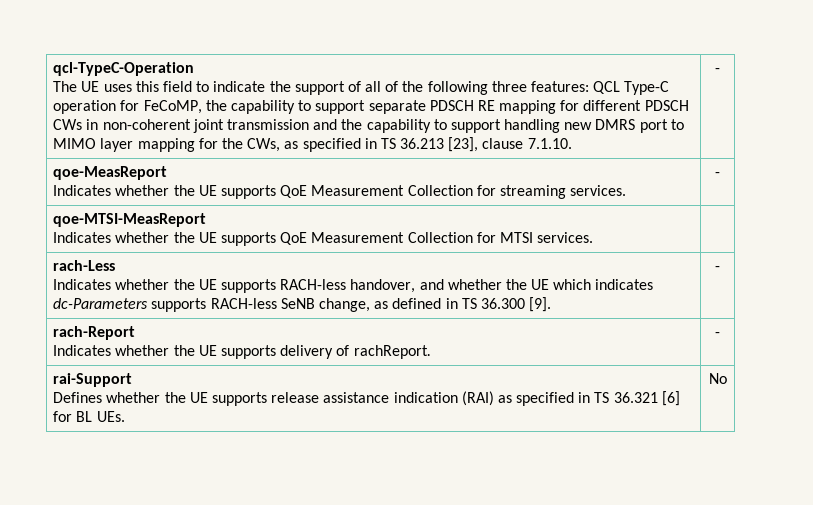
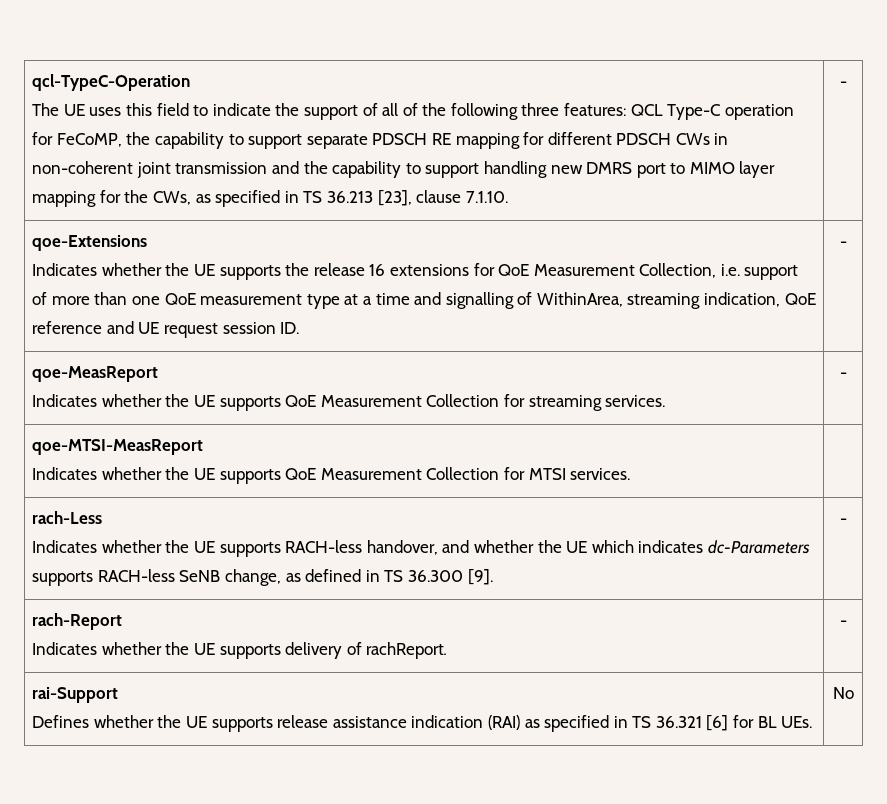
(720, 70) none -> [32,235,148,251] [32,263,799,280] [32,292,816,309] [32,321,300,338] [839,241,847,247] // qoe-Extensions // Indicates whether the UE supports the release 16 extensions for QoE Measurement Collection, i.e. support of more than one QoE measurement type at a time and signalling of WithinArea, streaming indication, QoE reference and UE request session ID. | -

